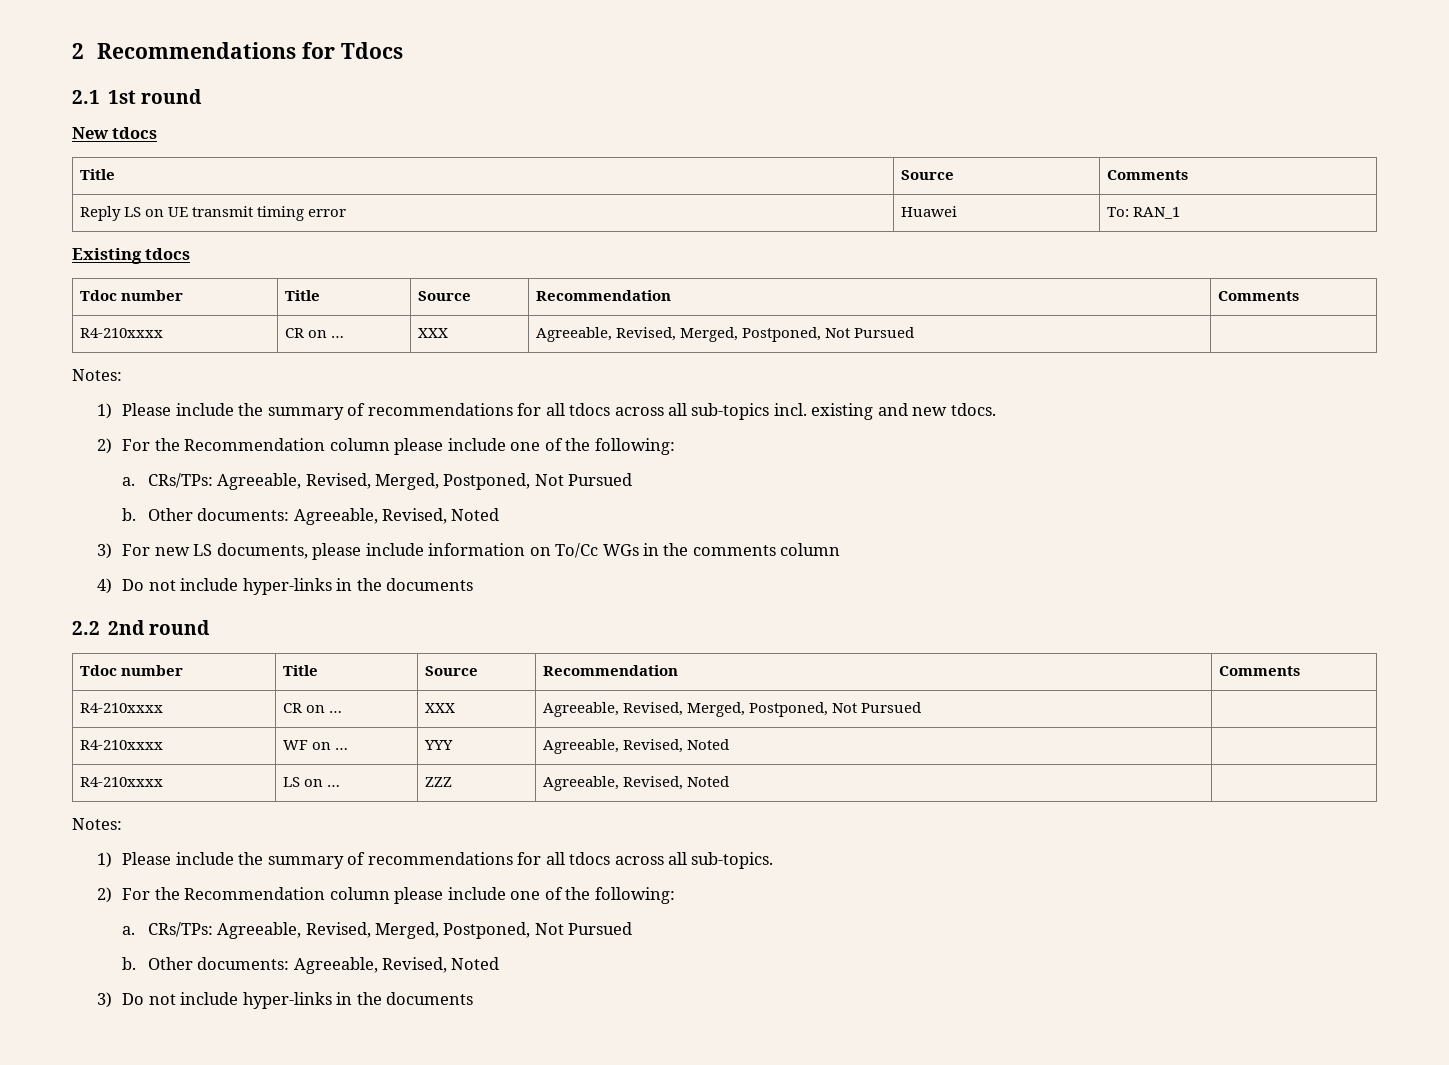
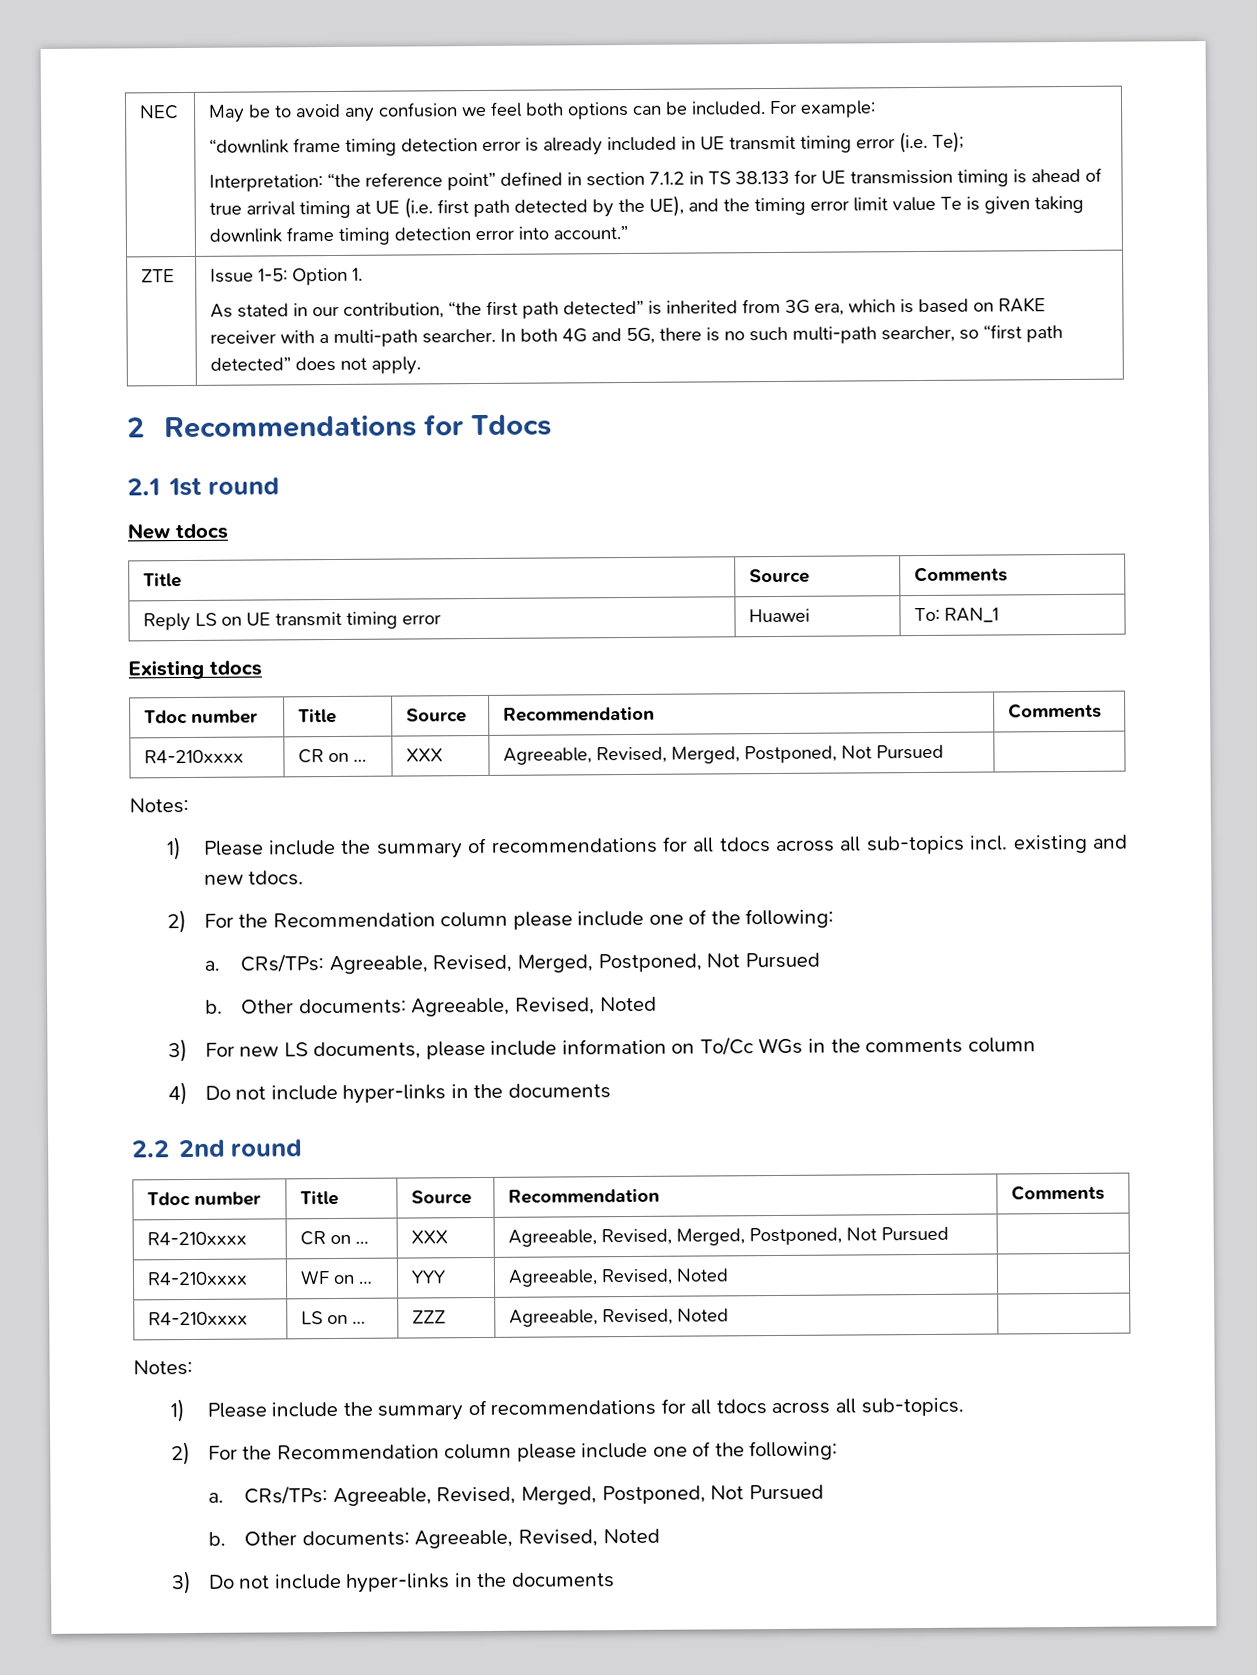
(72, 51) none -> [140,105,180,120] [209,100,877,123] [209,131,965,156] [209,167,1103,192] [209,195,1085,219] [209,224,629,245] [141,269,176,283] [210,267,364,286] [210,297,1047,319] [210,324,1064,347] [210,356,422,375] NEC | May be to avoid any confusion we feel both options can be included. For example: // “downlink frame timing detection error is already included in UE transmit timing error (i.e. Te); // Interpretation: “the reference point” defined in section 7.1.2 in TS 38.133 for UE transmission timing is ahead of true arrival timing at UE (i.e. first path detected by the UE), and the timing error limit value Te is given taking downlink frame timing detection error into account.” // ZTE | Issue 1-5: Option 1. // As stated in our contribution, “the first path detected” is inherited from 3G era, which is based on RAKE receiver with a multi-path searcher. In both 4G and 5G, there is no such multi-path searcher, so “first path detected” does not apply. //

